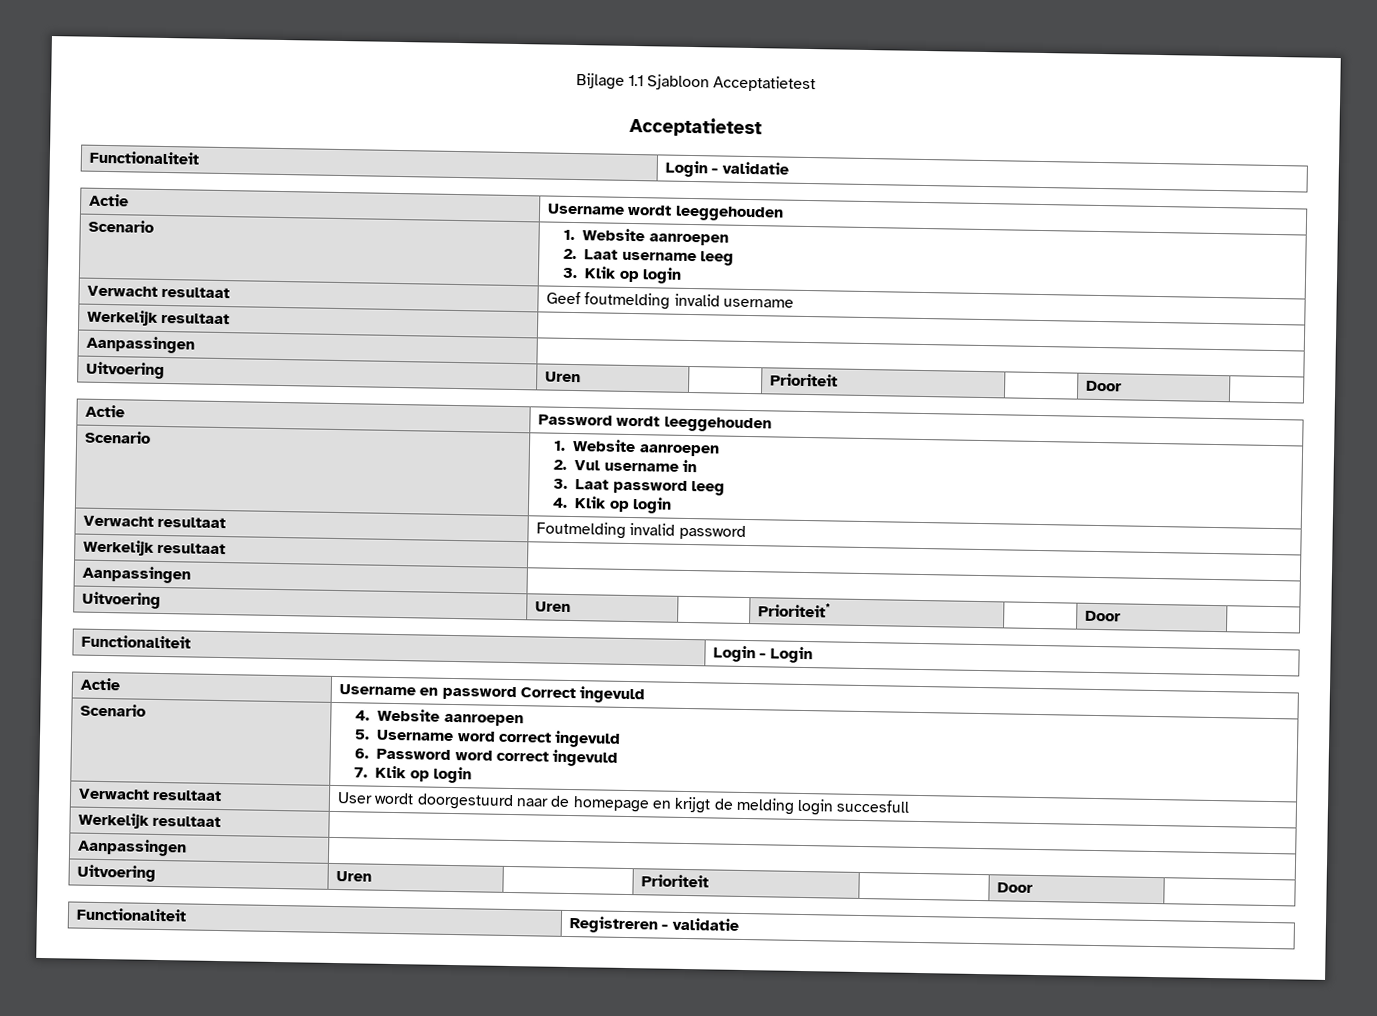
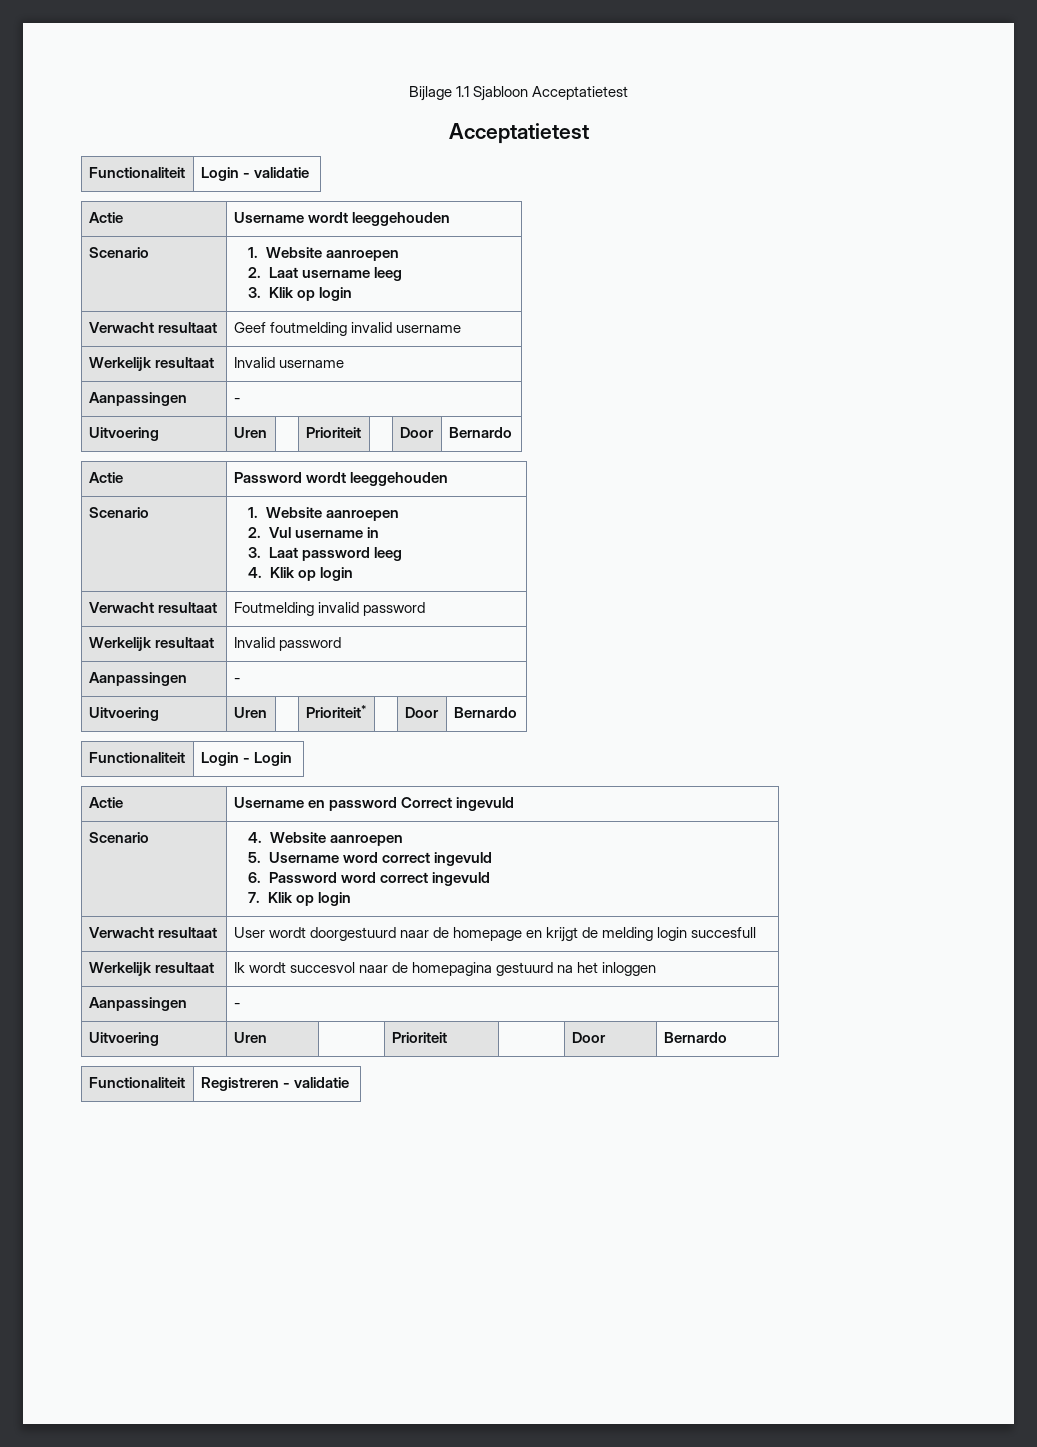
[85,335,195,354] [85,361,165,380] [544,371,581,383] [769,373,838,387] [1085,380,1122,392] // Aanpassingen | // Uitvoering | Uren | | Prioriteit | | Door | -> [233,357,344,368] [88,392,187,406] [233,398,240,403] [88,427,159,441] [233,427,267,438] [305,427,361,438] [399,427,434,438] [448,427,512,438] Invalid username // Aanpassingen | - // Uitvoering | Uren | | Prioriteit | | Door | Bernardo
[81,565,191,584] // Aanpassingen | -> [233,637,341,651] [88,672,187,686] [233,678,240,683] Invalid password // Aanpassingen | -
(1121, 616) none -> [453,707,517,718] Bernardo
[76,838,187,857] [76,864,156,882] [335,871,372,882] [640,874,709,888] [996,882,1033,893] // Aanpassingen | // Uitvoering | Uren | | Prioriteit | | Door | -> [233,962,657,976] [88,997,187,1011] [233,1003,240,1008] [88,1032,159,1046] [233,1032,267,1043] [391,1032,447,1043] [571,1032,606,1043] [663,1032,727,1043] Ik wordt succesvol naar de homepagina gestuurd na het inloggen // Aanpassingen | - // Uitvoering | Uren | | Prioriteit | | Door | Bernardo

